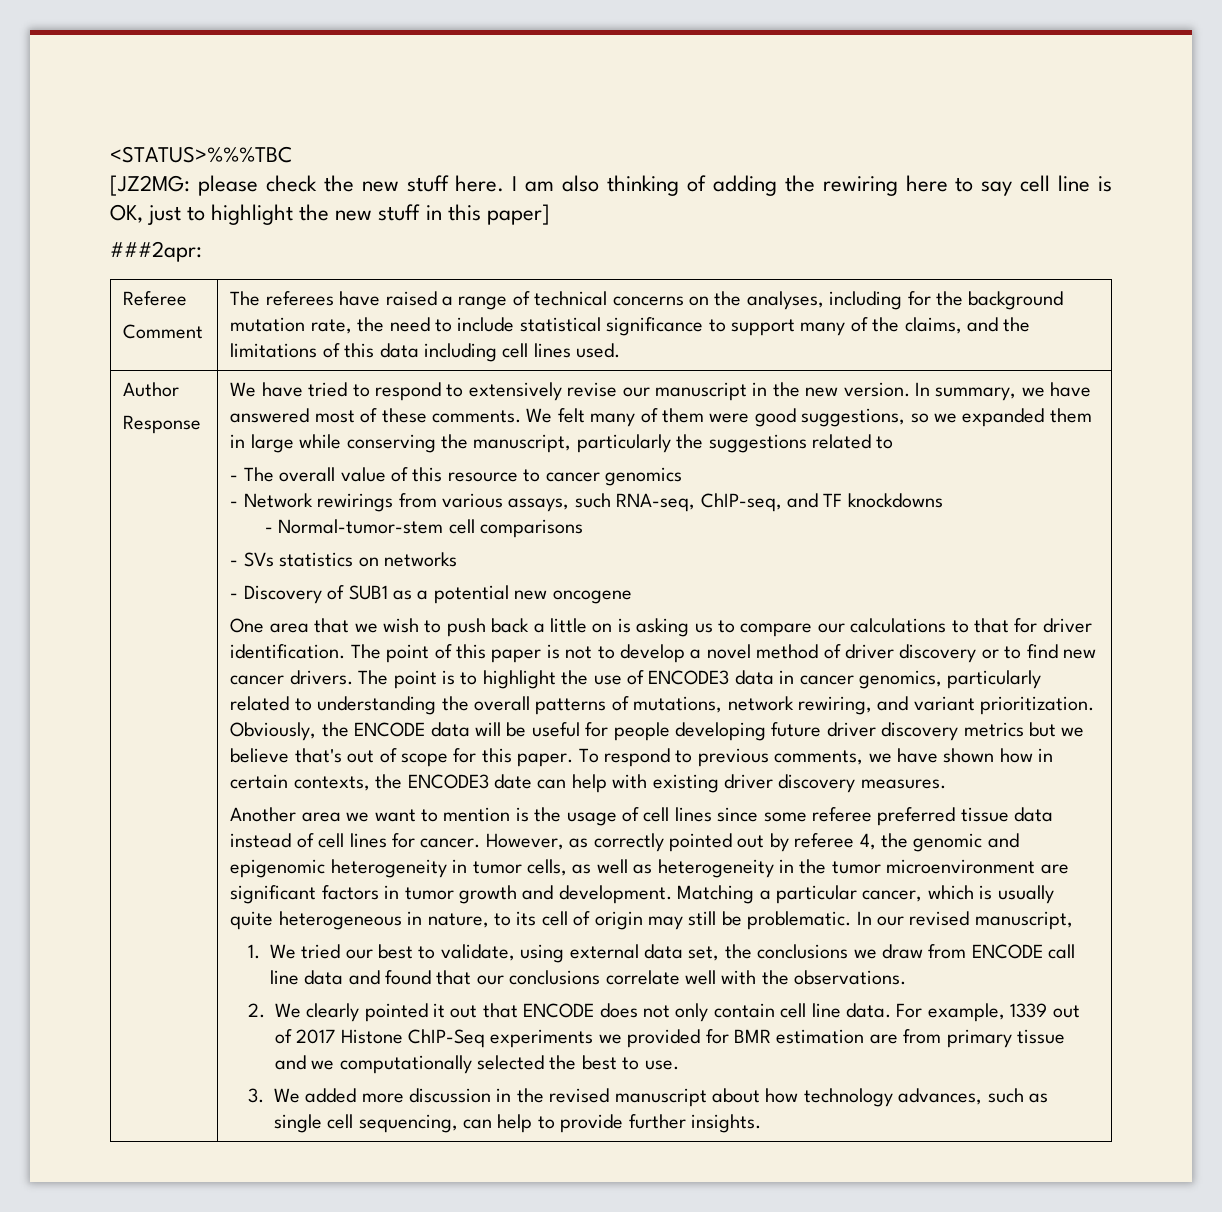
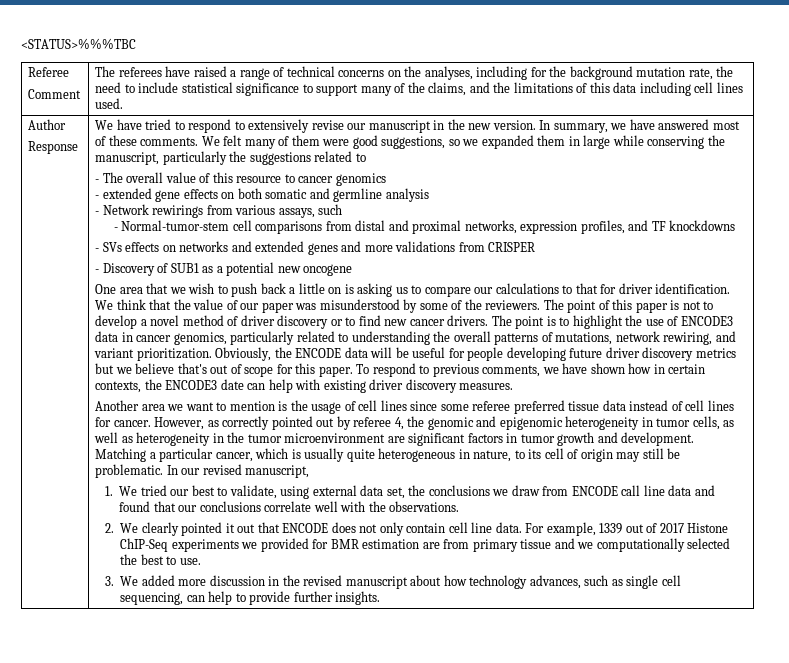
[110,175,1112,196] [110,204,550,225] [110,241,202,262] // [JZ2MG: please check the new stuff here. I am also thinking of adding the rewiring here to say cell line is OK, just to highlight the new stuff in this paper] // ###2apr: -> (136, 43) none
(682, 476) none -> [95,188,429,202] // - extended gene effects on both somatic and germline analysis
[616,493,782,512] RNA-seq, ChIP-seq, -> [113,220,625,234] // - Normal-tumor-stem cell comparisons from distal and proximal networks, expression profiles,
[265,519,584,538] // - Normal-tumor-stem cell comparisons -> (736, 225) none
[279,552,354,567] statistics -> [125,242,160,252] effects
(457, 559) none -> [231,241,536,255] and extended genes and more validations from CRISPER
(346, 651) none -> [95,299,541,313] We think that the value of our paper was misunderstood by some of the reviewers.

